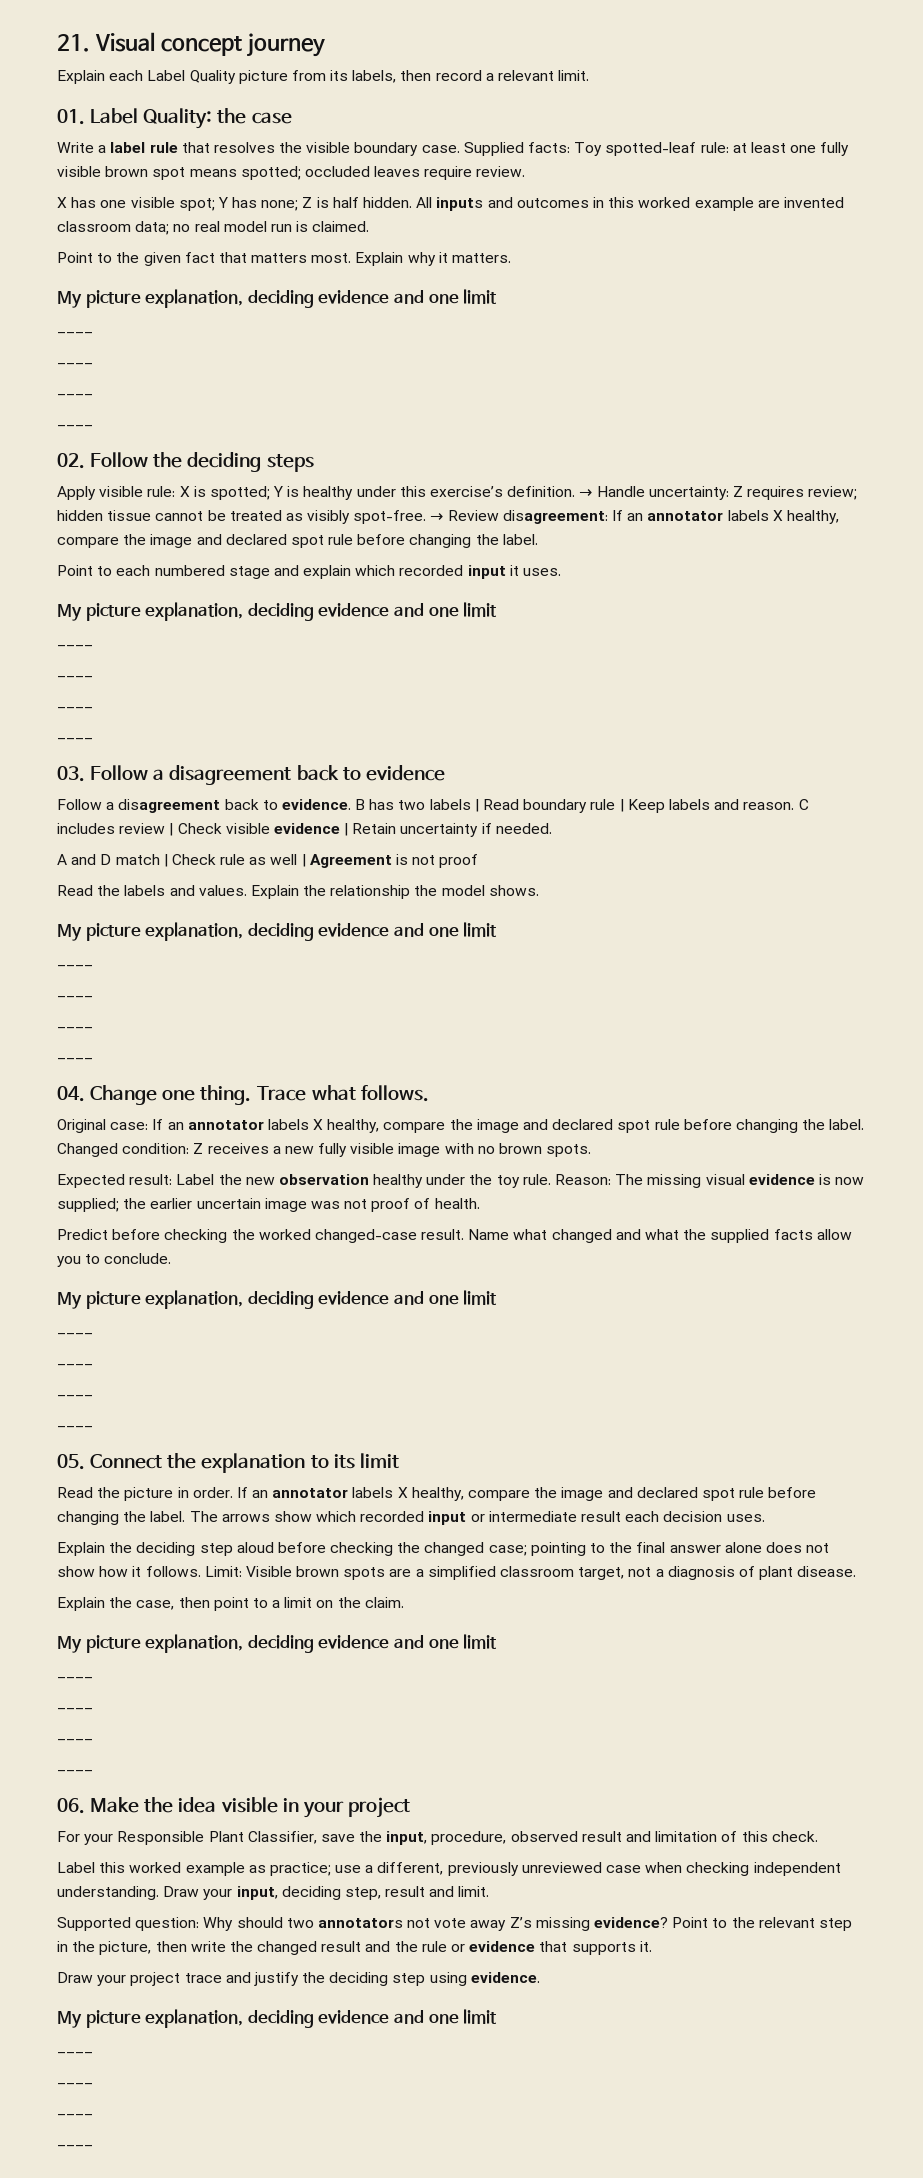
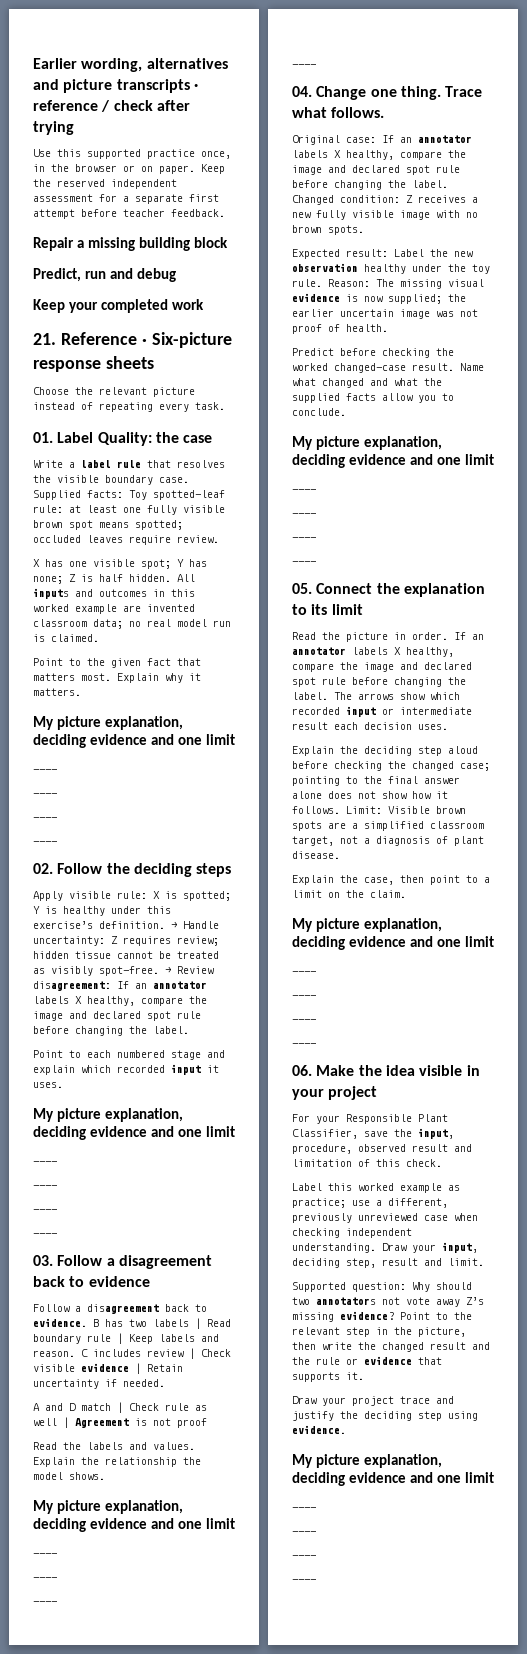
[57,32,326,57] [57,70,590,84] 21. Visual concept journey // Explain each Label Quality picture from its labels, then record a relevant limit. -> [33,58,228,72] [33,79,198,93] [33,100,190,112] [33,121,74,135] [33,149,231,159] [33,164,225,174] [33,179,177,189] [33,194,219,204] [33,209,225,219] [33,237,228,251] [33,268,176,282] [33,299,204,313] [33,332,232,348] [33,356,154,372] [33,387,195,397] [33,402,225,412] Earlier wording, alternatives and picture transcripts · reference / check after trying // Use this supported practice once, in the browser or on paper. Keep the reserved independent assessment for a separate first attempt before teacher feedback. // Repair a missing building block // Predict, run and debug // Keep your completed work // 21. Reference · Six-picture response sheets // Choose the relevant picture instead of repeating every task.

